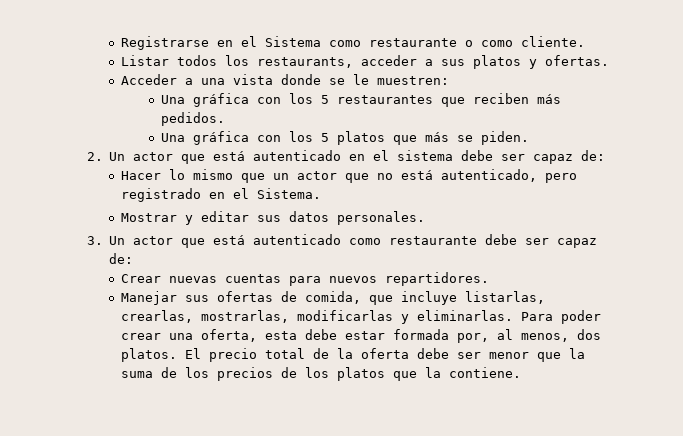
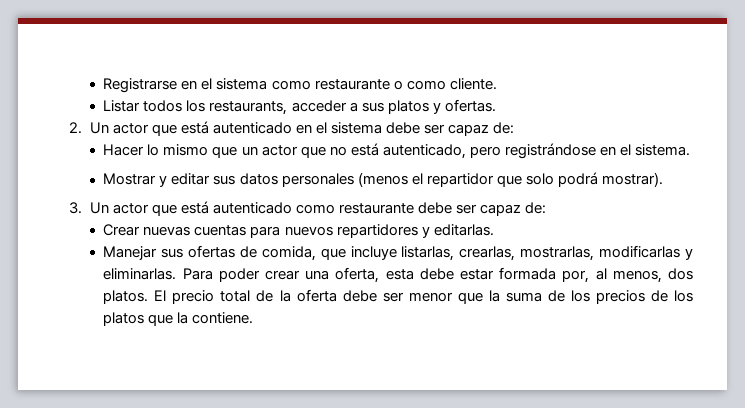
[264,36,321,47] Sistema -> [216,78,268,90] sistema
[120,74,449,85] [160,93,561,107] [160,112,225,126] [160,131,529,145] // Acceder a una vista donde se le muestren: // Una gráfica con los 5 restaurantes que reciben más pedidos. // Una gráfica con los 5 platos que más se piden. -> (496, 105) none
[120,188,321,202] registrado en el Sistema. -> [504,143,691,159] registrándose en el sistema.
[336,211,425,225] personales. -> [281,172,663,187] personales (menos el repartidor que solo podrá mostrar).
[384,272,489,286] repartidores. -> [336,224,494,238] repartidores y editarlas.

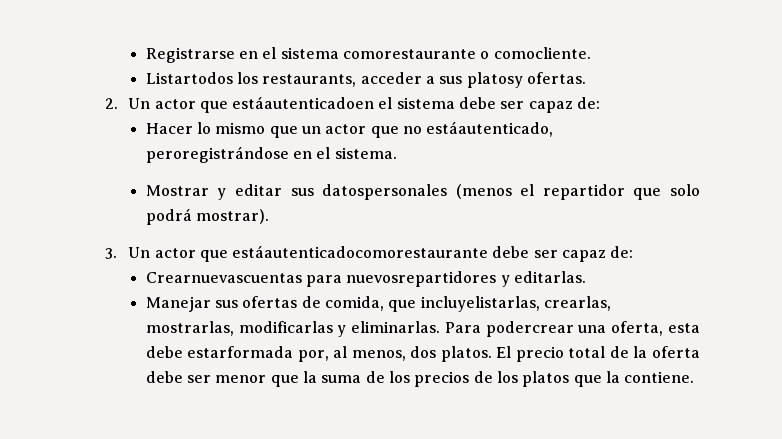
[271,78,497,90] [103,100,183,112] como restaurante o como cliente. // Listar todos -> [343,47,591,59] [145,72,233,84] comorestaurante o comocliente. // Listartodos
[387,100,441,114] platos y -> [466,72,523,88] platosy
[181,121,313,134] está autenticado en -> [232,96,375,109] estáautenticadoen
[350,143,596,159] está autenticado, pero registrándose -> [426,121,554,137] [145,146,289,163] estáautenticado, peroregistrándose
[239,173,354,187] datos personales -> [322,184,448,200] datospersonales
[181,201,547,216] [103,224,418,238] está autenticado como restaurante debe ser capaz de: // Crear nuevas cuentas para nuevos repartidores -> [232,245,634,262] [145,271,497,287] estáautenticadocomorestaurante debe ser capaz de: // Crearnuevascuentas para nuevosrepartidores
[350,246,455,261] incluye listarlas, -> [420,296,540,312] incluyelistarlas,
[218,268,300,282] poder crear -> [485,321,574,337] podercrear
[459,267,557,280] estar formada -> [187,346,294,358] estarformada

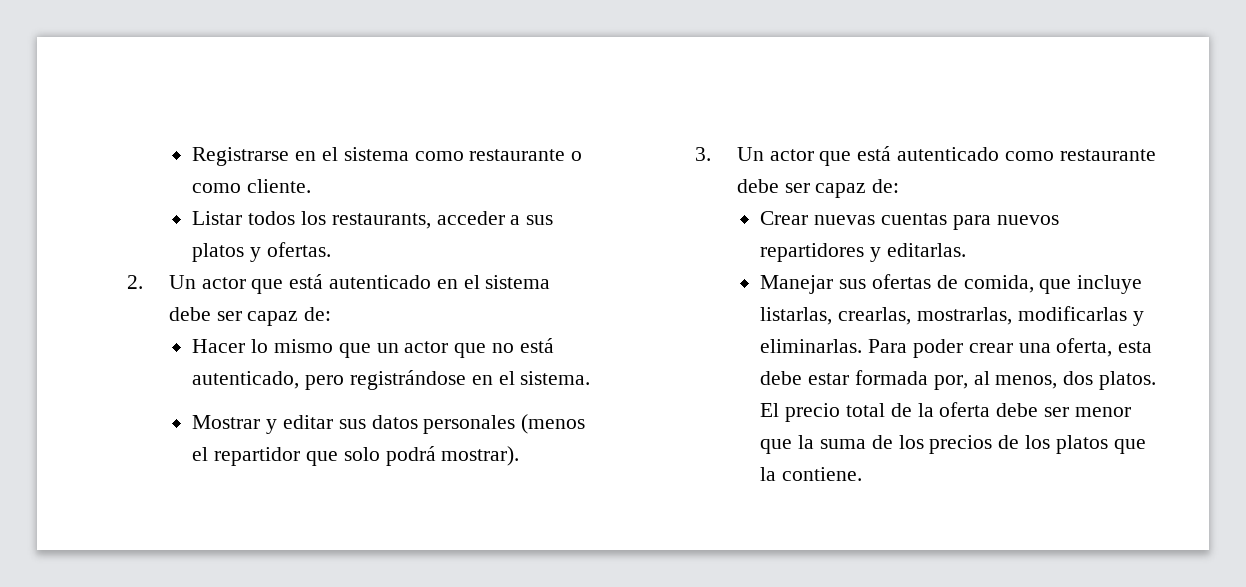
[343,47,591,59] [145,72,233,84] comorestaurante o comocliente. // Listartodos -> [414,149,583,161] [192,179,312,193] [192,211,296,225] como restaurante o como cliente. // Listar todos
[466,72,523,88] platosy -> [192,243,262,262] platos y
[232,96,375,109] estáautenticadoen -> [289,274,458,289] está autenticado en
[426,121,554,137] [145,146,289,163] estáautenticado, peroregistrándose -> [519,338,554,353] [192,370,467,390] está autenticado, pero registrándose
[322,184,448,200] datospersonales -> [371,415,516,434] datos personales
[232,245,634,262] [145,271,497,287] estáautenticadocomorestaurante debe ser capaz de: // Crearnuevascuentas para nuevosrepartidores -> [857,146,1156,161] [736,179,900,198] [760,211,1059,230] [760,243,865,262] está autenticado como restaurante debe ser capaz de: // Crear nuevas cuentas para nuevos repartidores
[420,296,540,312] incluyelistarlas, -> [1077,275,1143,294] [760,307,833,325] incluye listarlas,
[485,321,574,337] podercrear -> [913,339,1013,358] poder crear
[187,346,294,358] estarformada -> [808,370,929,385] estar formada

